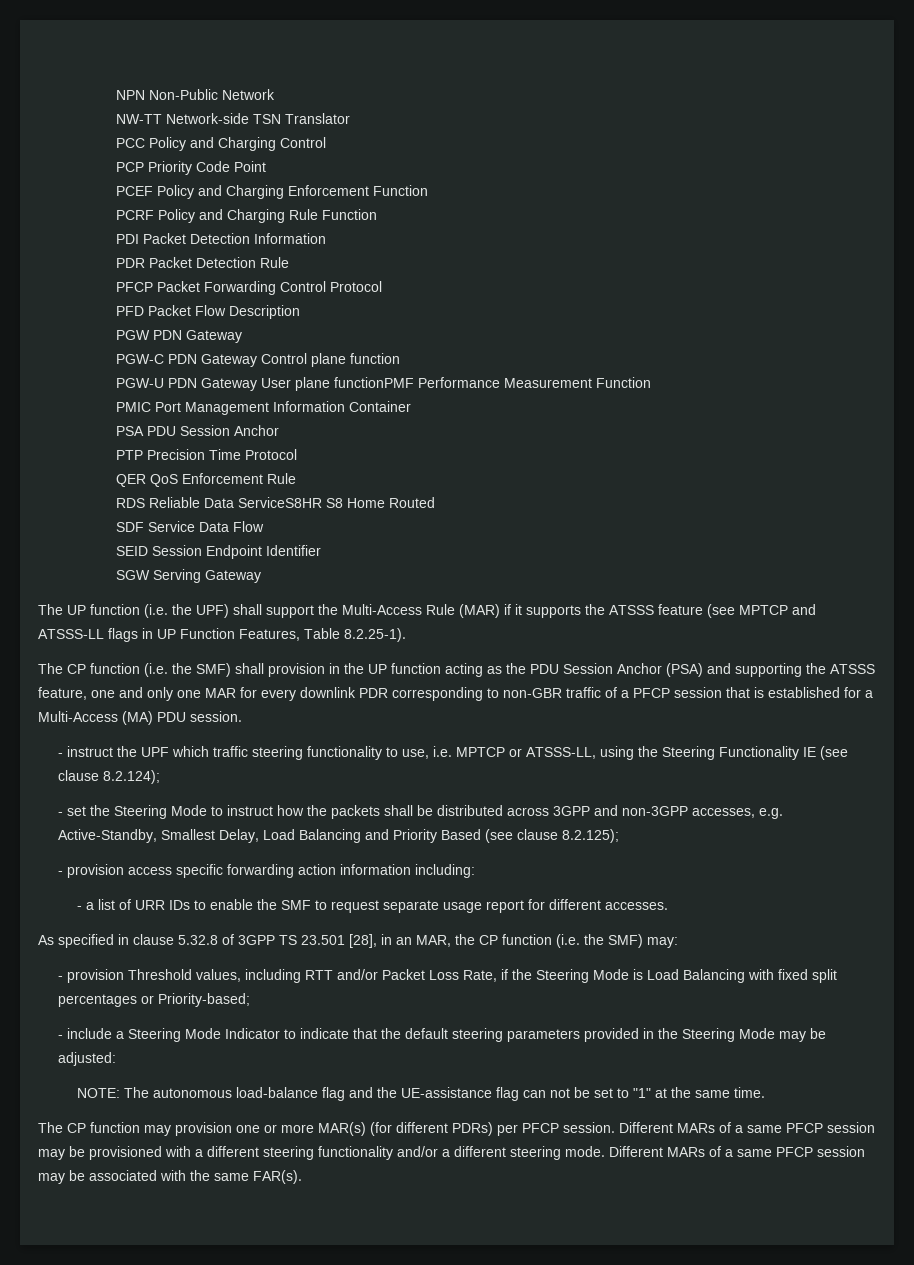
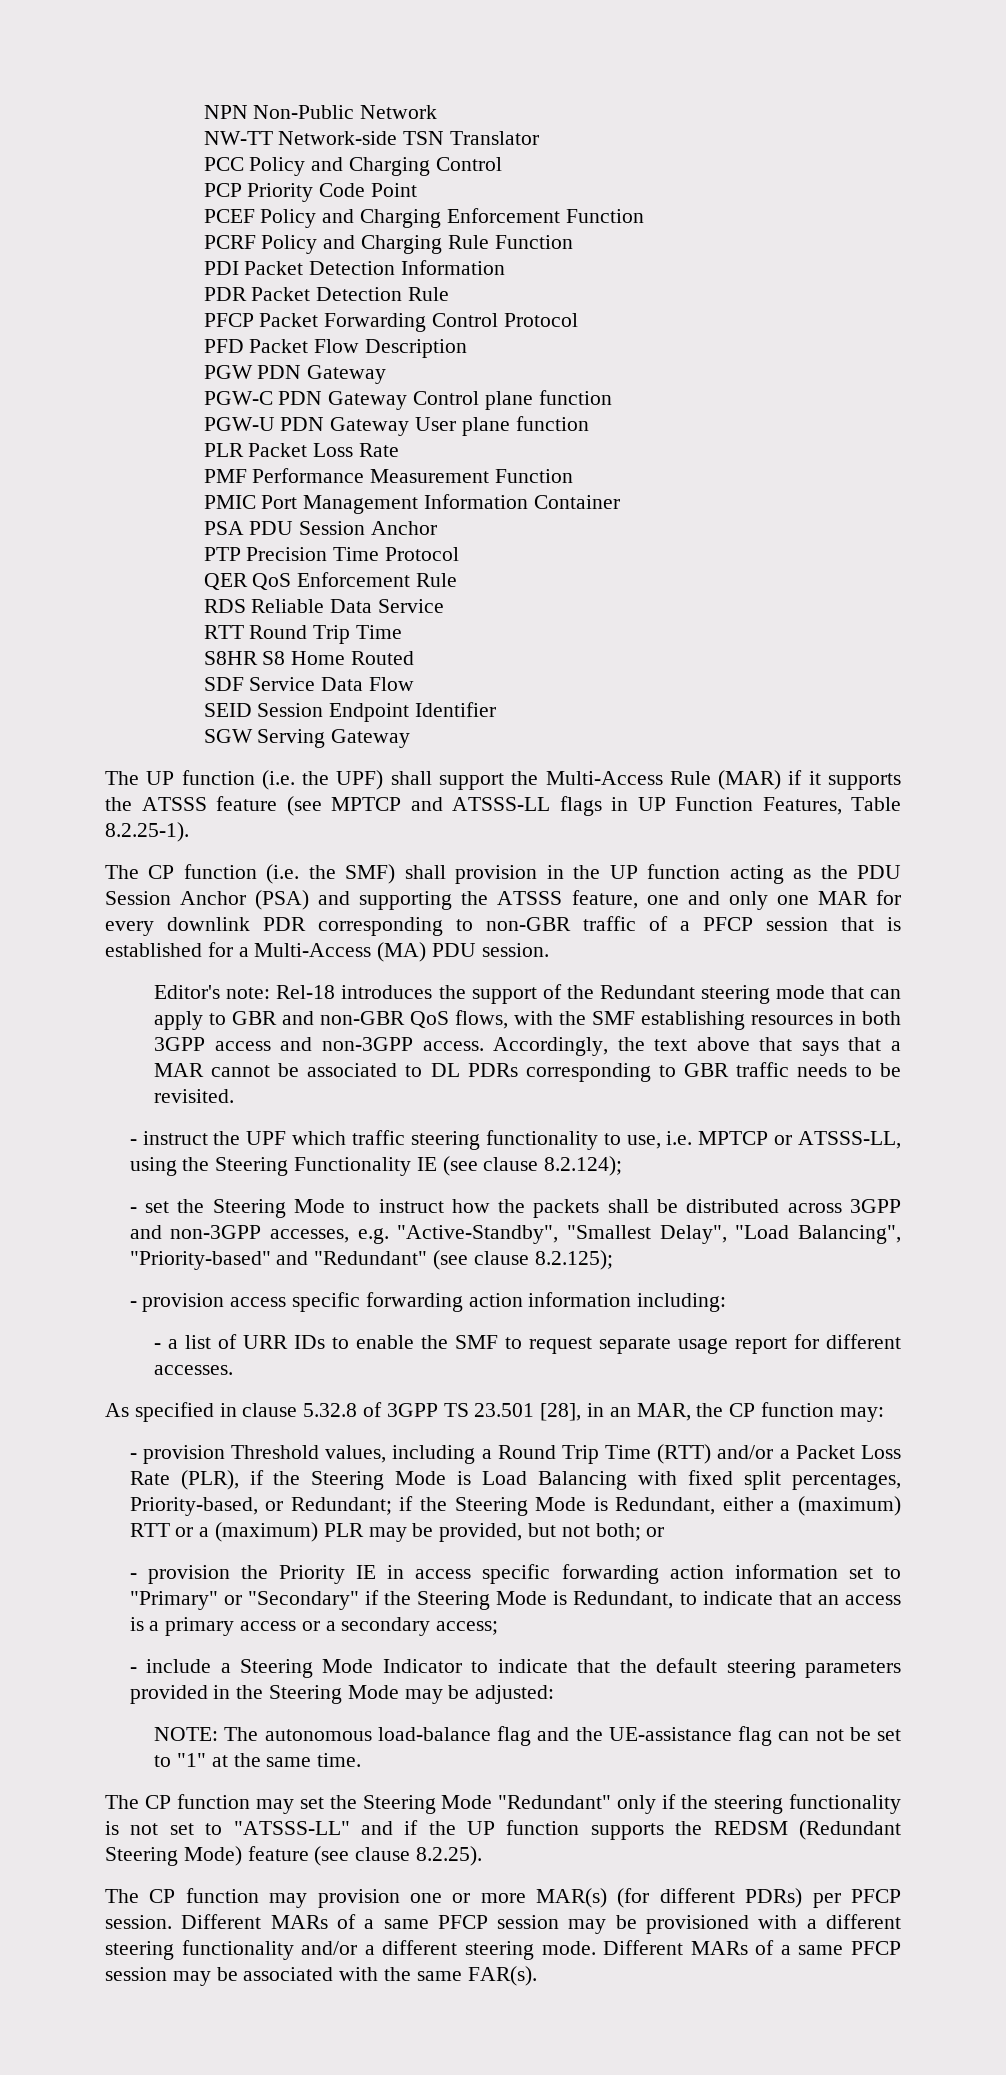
[334,377,415,388] functionPMF -> [515,416,589,431] [203,443,399,457] [203,469,247,483] function // PLR Packet Loss Rate // PMF
[238,497,323,508] ServiceS8HR -> [377,599,444,613] [203,625,402,644] [203,651,258,665] Service // RTT Round Trip Time // S8HR
(242, 716) none -> [154,984,901,1004] [154,1010,902,1030] [154,1037,901,1056] [154,1062,902,1082] [154,1089,235,1103] // Editor's note: Rel-18 introduces the support of the Redundant steering mode that can apply to GBR and non-GBR QoS flows, with the SMF establishing resources in both 3GPP access and non-3GPP access. Accordingly, the text above that says that a MAR cannot be associated to DL PDRs corresponding to GBR traffic needs to be revisited.
[57,829,481,843] Active-Standby, Smallest Delay, Load Balancing and Priority Based -> [397,1225,902,1244] [129,1251,428,1270] "Active-Standby", "Smallest Delay", "Load Balancing", "Priority-based" and "Redundant"
[556,934,643,948] (i.e. the SMF) -> (835, 1409) none
[304,969,497,982] RTT and/or Packet Loss Rate, -> [481,1444,902,1464] [129,1470,239,1490] a Round Trip Time (RTT) and/or a Packet Loss Rate (PLR),
[57,993,250,1007] percentages or Priority-based; -> [791,1473,901,1490] [129,1496,901,1516] [129,1522,665,1542] [129,1564,901,1584] [129,1590,902,1610] [129,1617,499,1636] percentages, Priority-based, or Redundant; if the Steering Mode is Redundant, either a (maximum) RTT or a (maximum) PLR may be provided, but not both; or // - provision the Priority IE in access specific forwarding action information set to "Primary" or "Secondary" if the Steering Mode is Redundant, to indicate that an access is a primary access or a secondary access;
(766, 1092) none -> [105,1794,901,1814] [105,1820,901,1840] [105,1846,483,1866] // The CP function may set the Steering Mode "Redundant" only if the steering functionality is not set to "ATSSS-LL" and if the UP function supports the REDSM (Redundant Steering Mode) feature (see clause 8.2.25).

